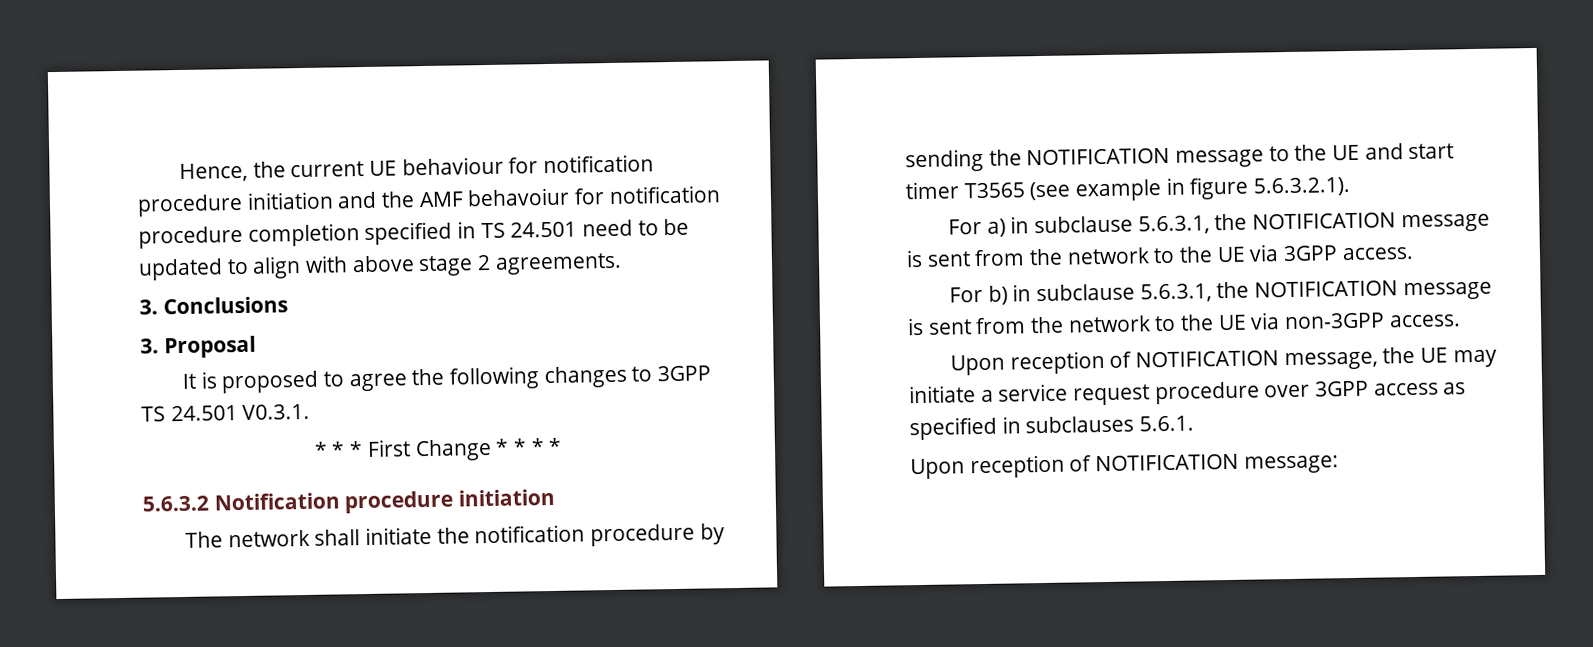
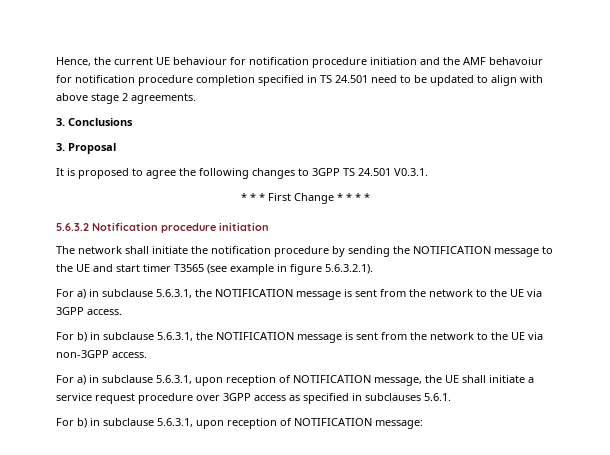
[950,354,1006,376] Upon -> [56,375,223,386] For a) in subclause 5.6.3.1, upon
[1452,349,1497,368] may -> [462,375,486,383] shall
[910,458,965,480] Upon -> [56,418,224,429] For b) in subclause 5.6.3.1, upon

